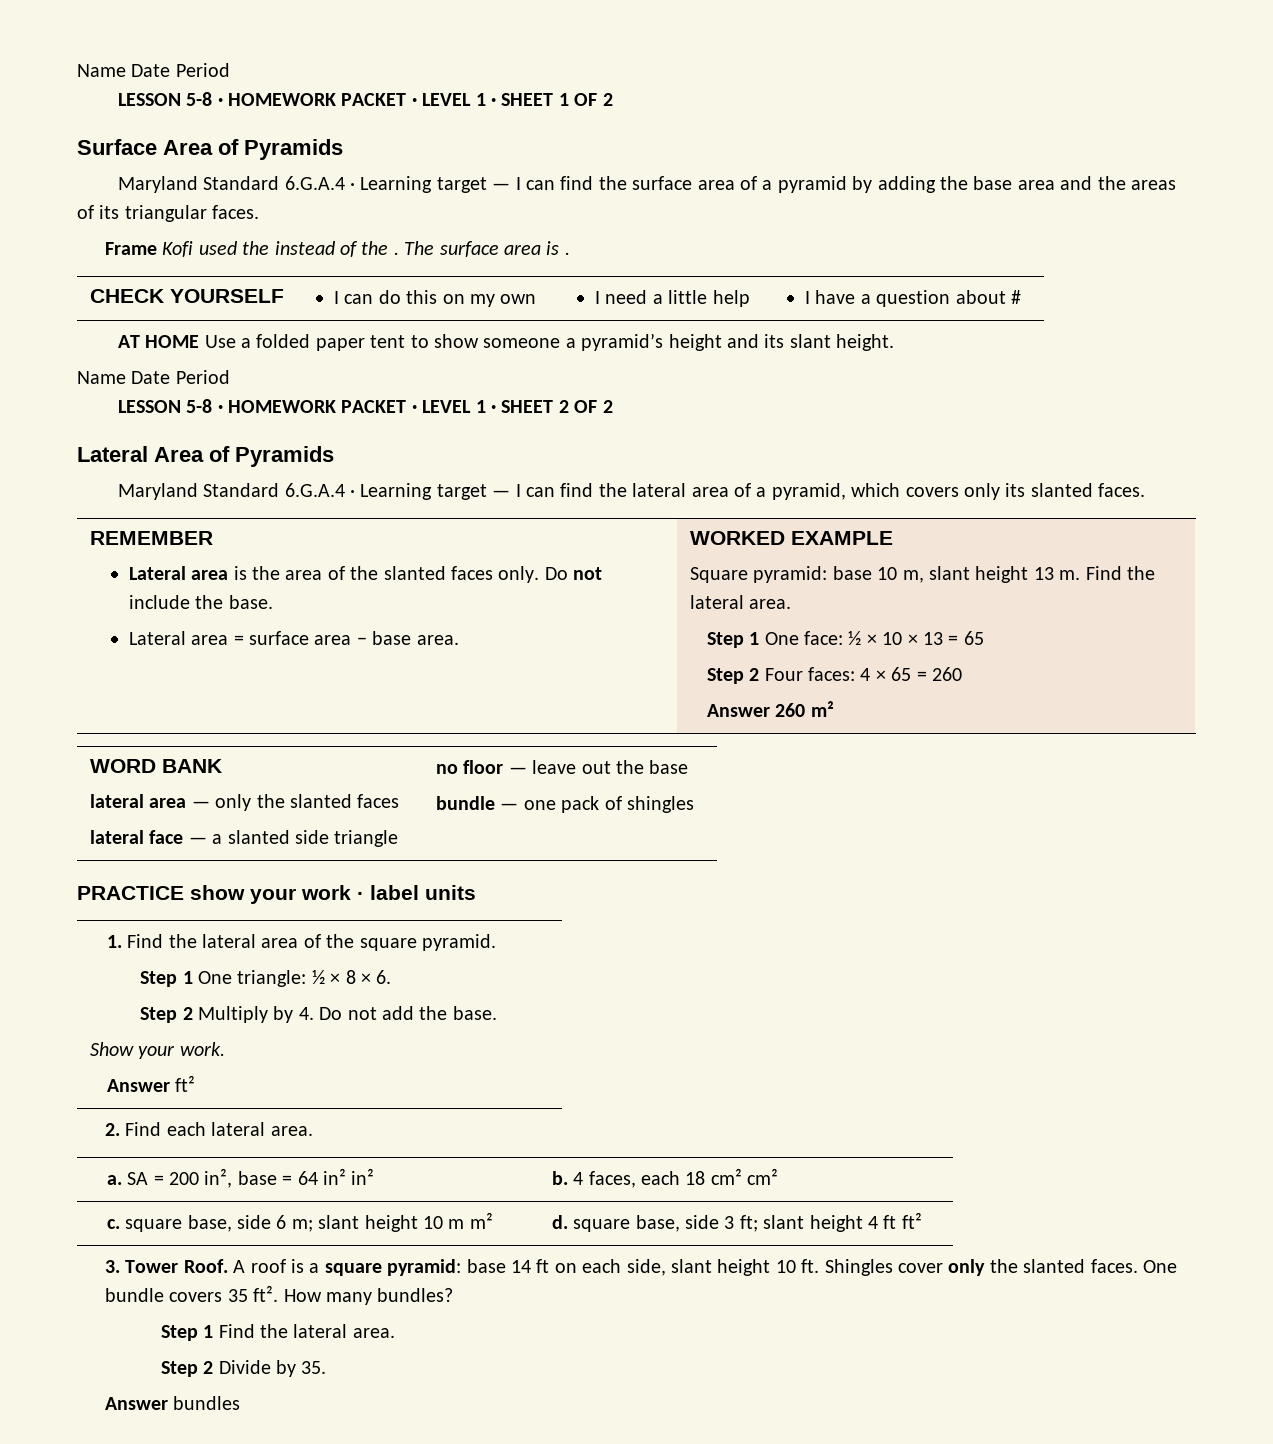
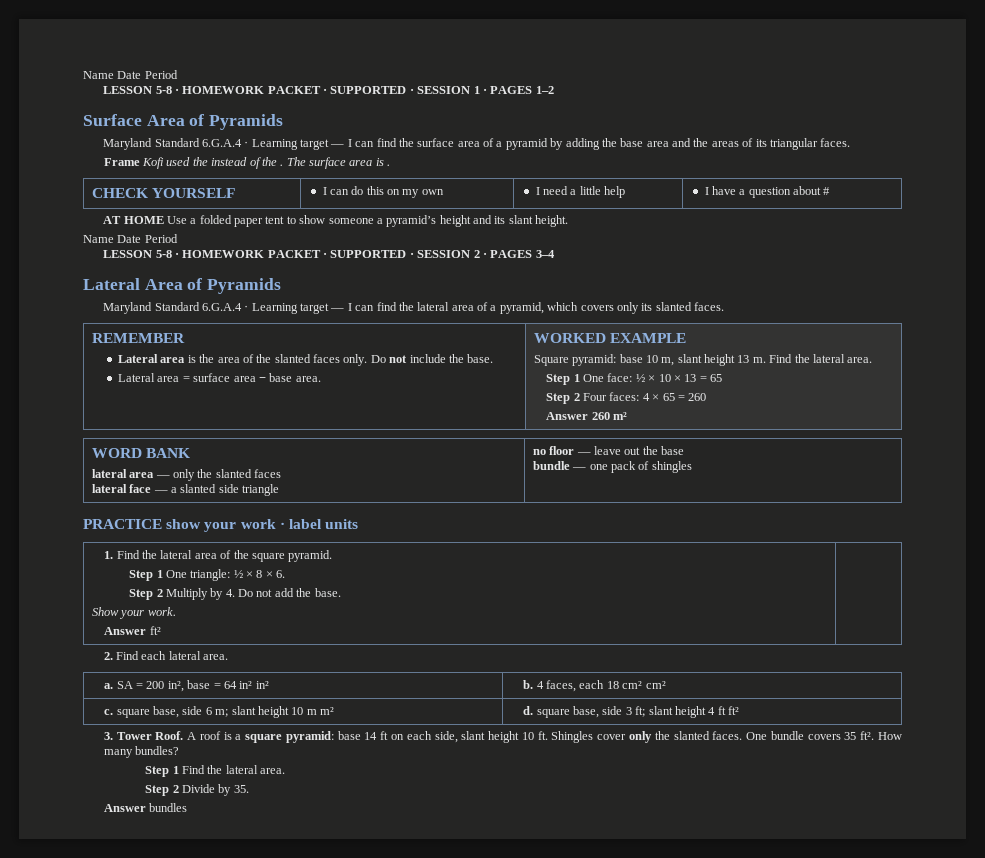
[77,63,230,77] [117,92,613,106] Name Date Period // LESSON 5-8 · HOMEWORK PACKET · LEVEL 1 · SHEET 1 OF 2 -> [83,70,178,79] [103,86,554,94] Name Date Period // LESSON 5-8 · HOMEWORK PACKET · SUPPORTED · SESSION 1 · PAGES 1–2
[422,400,613,413] LEVEL 1 · SHEET 2 OF 2 -> [330,250,555,258] SUPPORTED · SESSION 2 · PAGES 3–4

